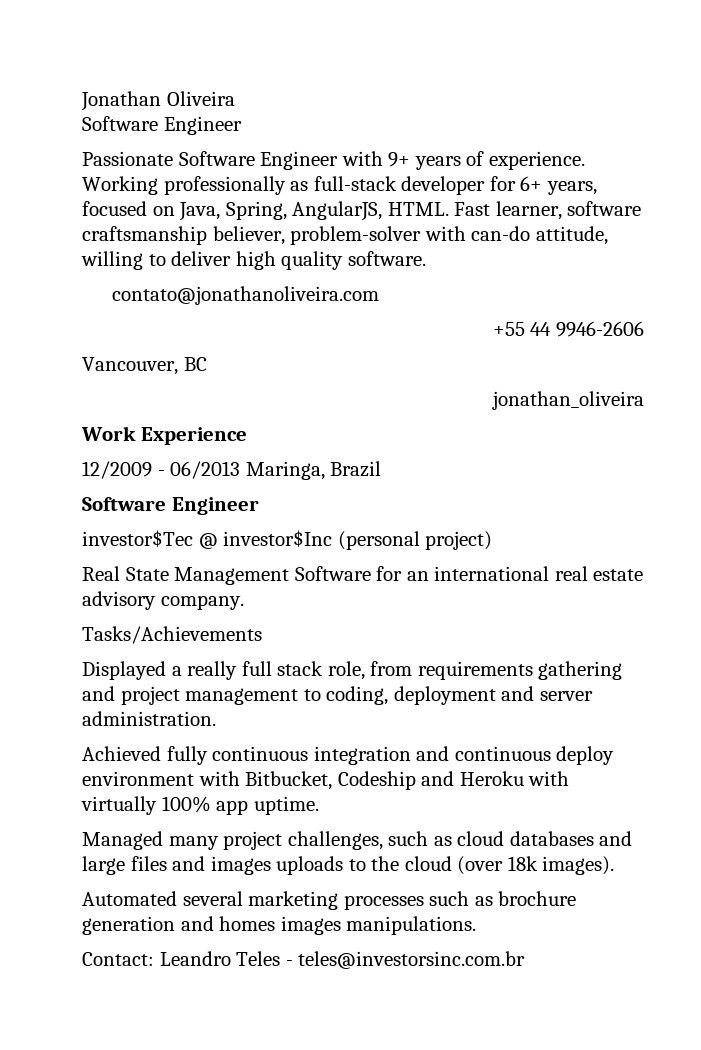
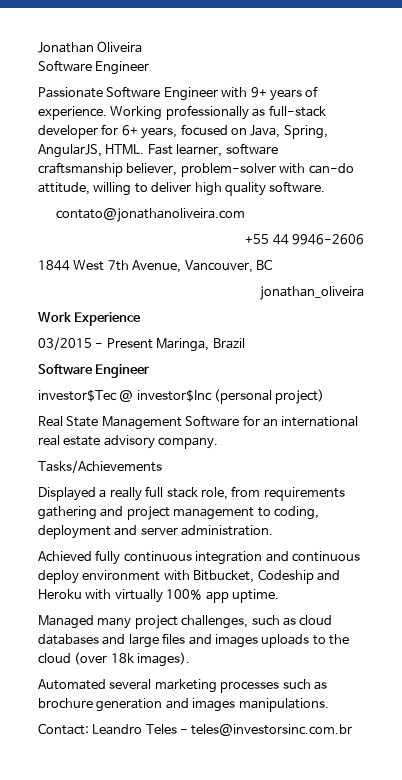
(644, 329) none -> [38,260,182,273] 1844 West 7th Avenue,
[82,461,241,479] 12/2009 - 06/2013 -> [38,337,153,350] 03/2015 - Present
[219,916,276,931] homes -> (189, 703) none

